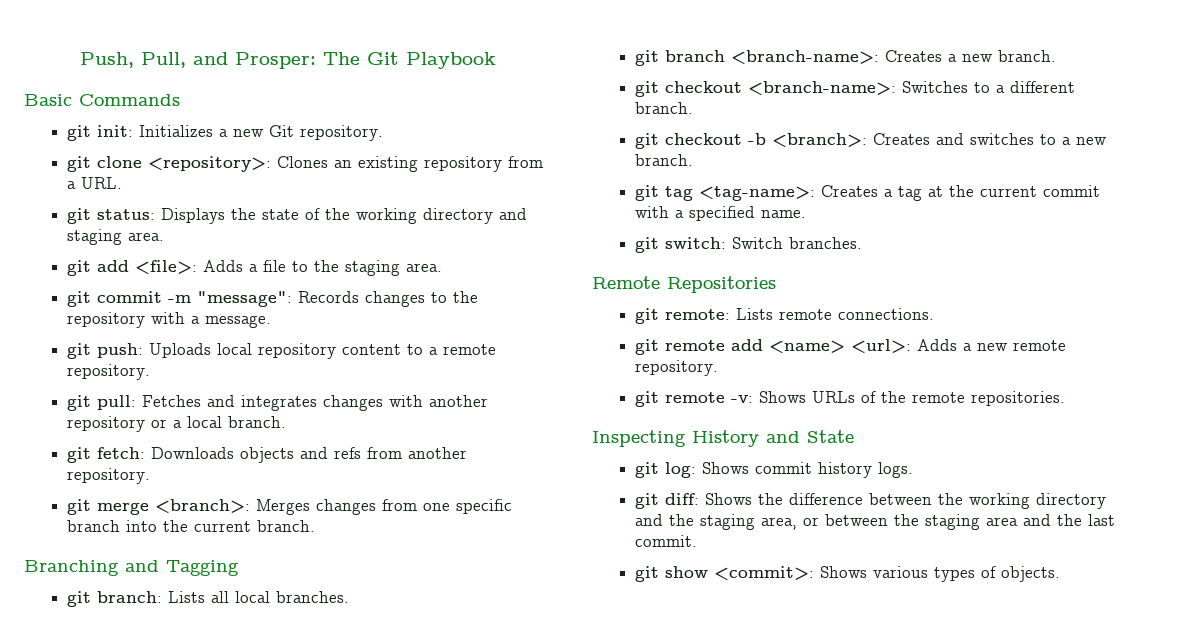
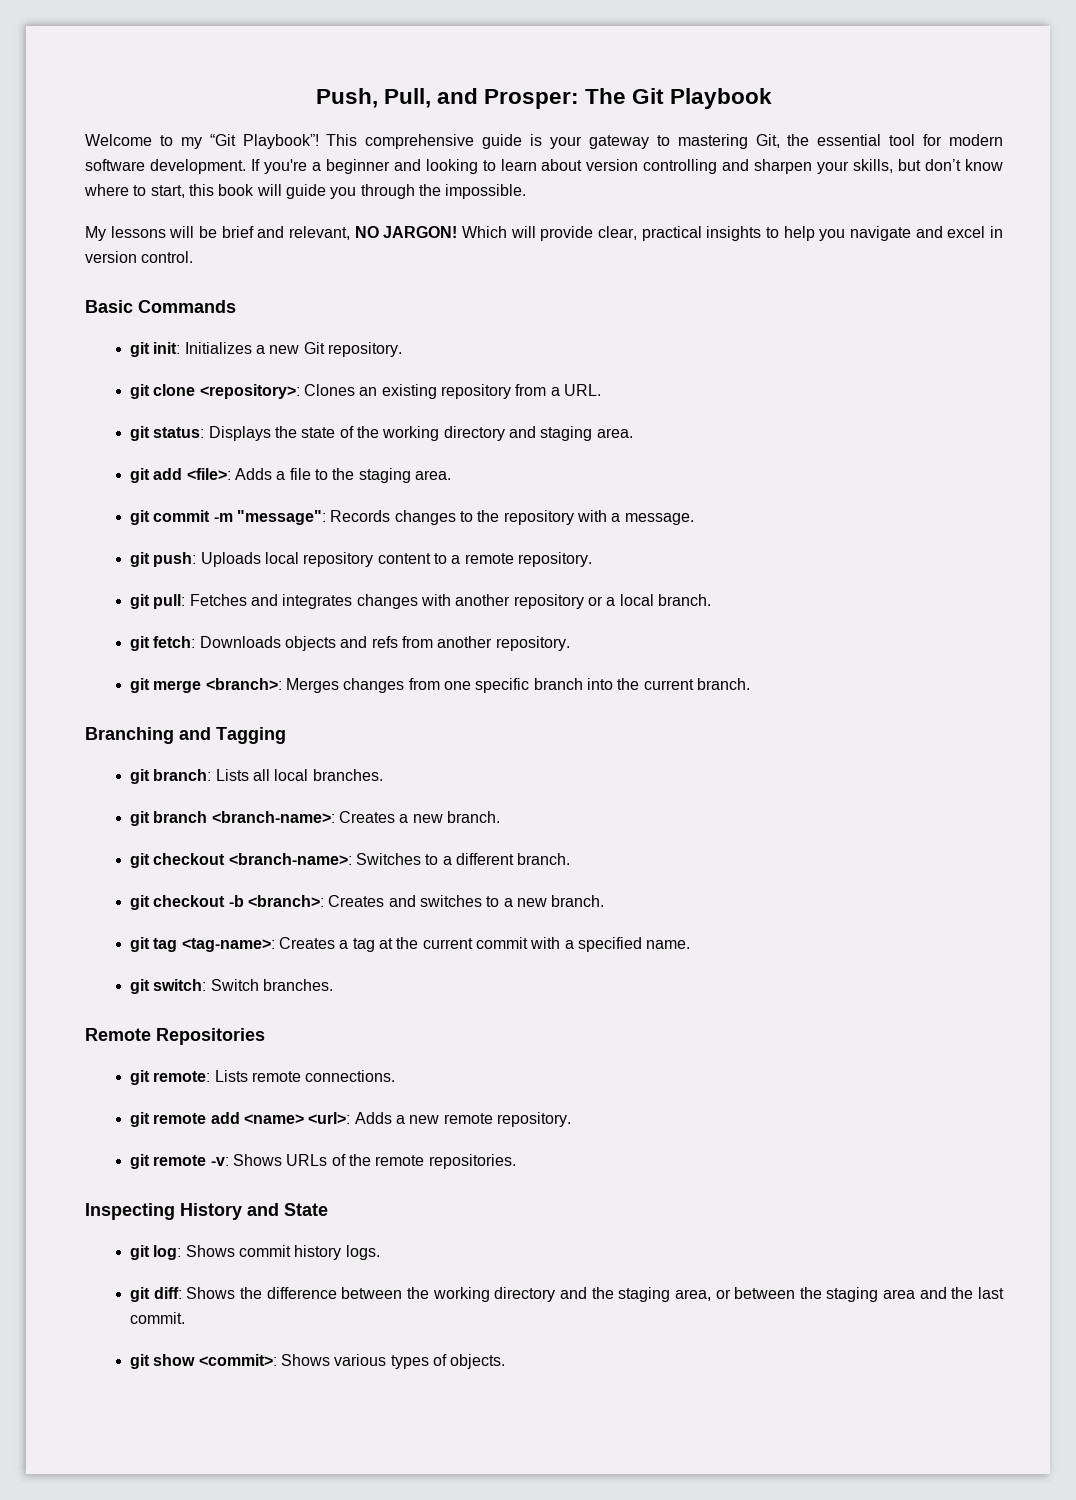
(496, 60) none -> [85,134,1004,149] [85,159,1003,174] [84,184,527,199] [85,226,1003,241] [85,251,194,263] // Welcome to my “Git Playbook”! This comprehensive guide is your gateway to mastering Git, the essential tool for modern software development. If you're a beginner and looking to learn about version controlling and sharpen your skills, but don’t know where to start, this book will guide you through the impossible. // My lessons will be brief and relevant, NO JARGON! Which will provide clear, practical insights to help you navigate and excel in version control.

